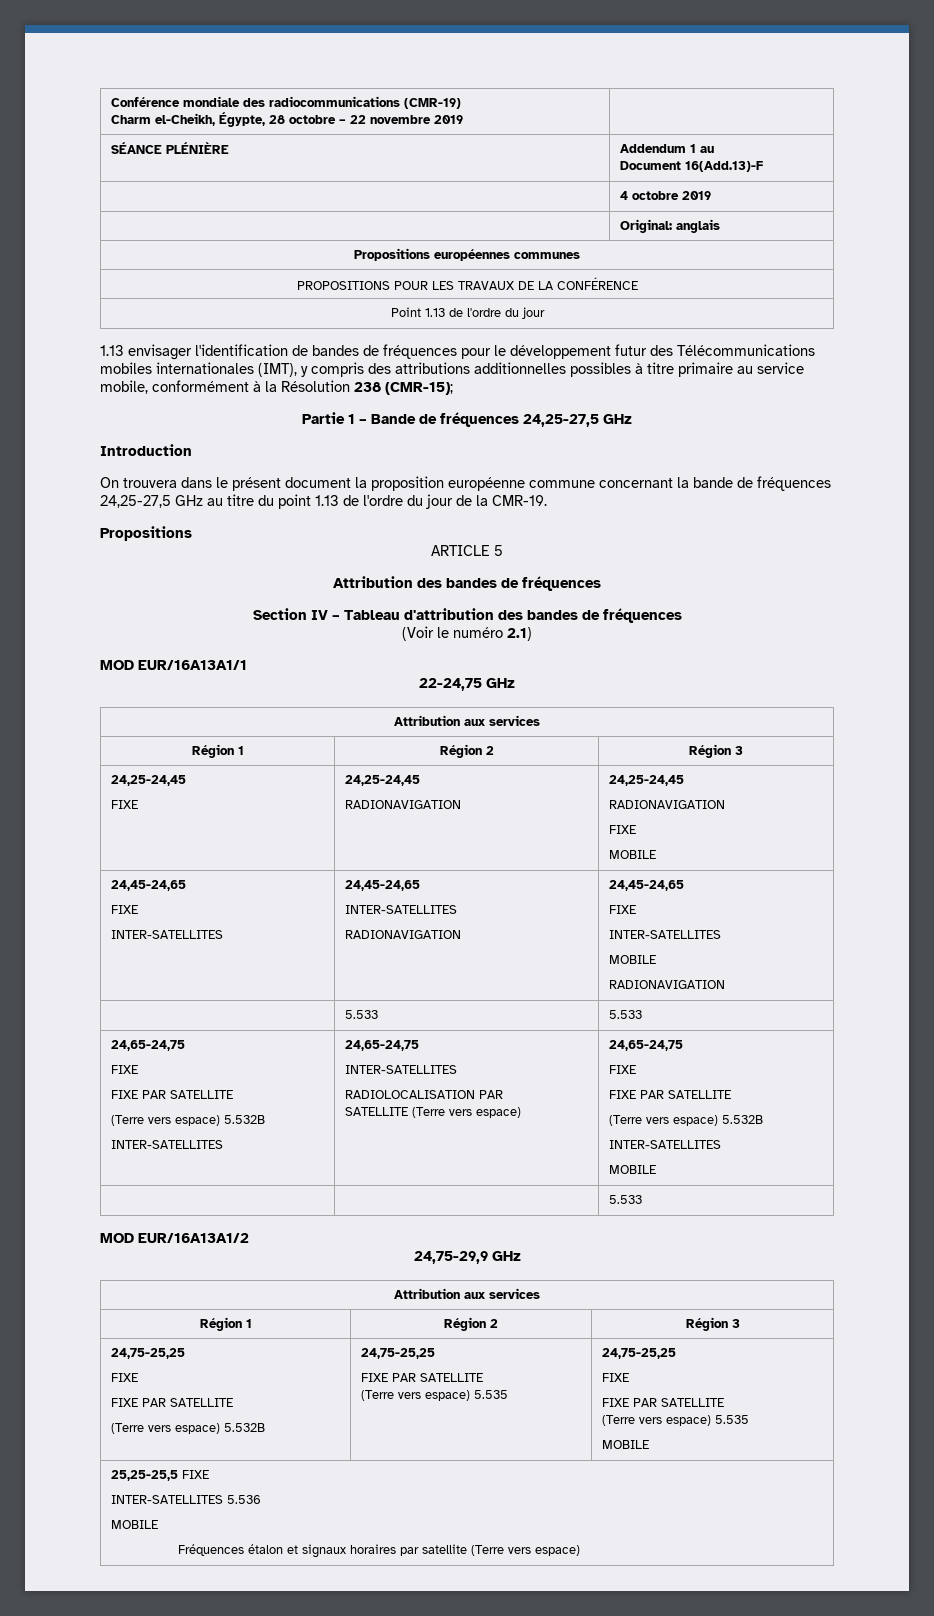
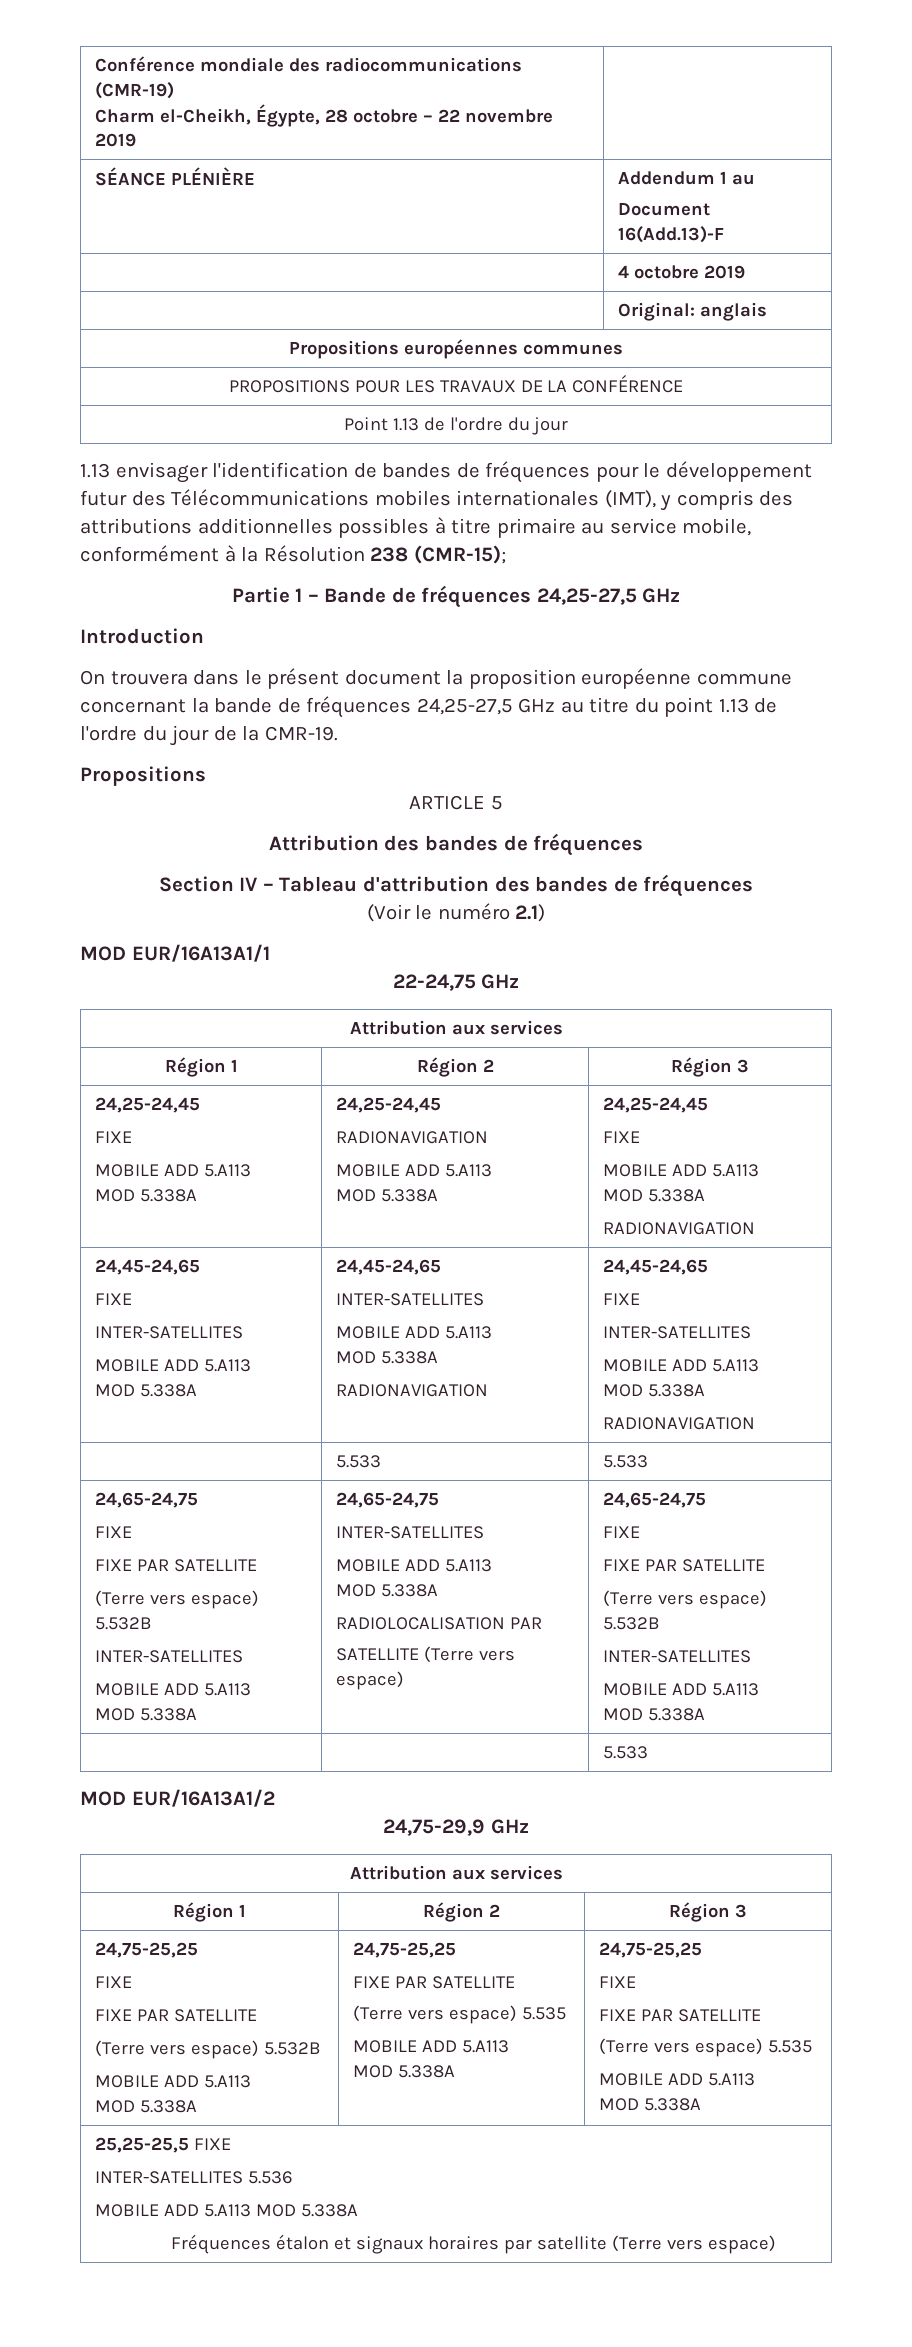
[344,775,420,786] [344,800,461,809] [608,775,684,786] [608,800,725,809] [608,825,636,834] [608,850,656,859] [110,880,186,891] [110,905,138,914] [110,930,223,939] [344,880,420,891] [344,905,457,914] | 24,25-24,45 // RADIONAVIGATION | 24,25-24,45 // RADIONAVIGATION // FIXE // MOBILE // 24,45-24,65 // FIXE // INTER-SATELLITES | 24,45-24,65 // INTER-SATELLITES -> [94,1164,251,1177] [94,1189,197,1202] [335,1097,441,1113] [335,1131,488,1144] [335,1164,492,1177] [335,1189,438,1202] [602,1097,708,1113] [602,1131,640,1143] [602,1164,759,1177] [602,1189,705,1202] [602,1222,755,1235] [94,1259,200,1275] [94,1293,132,1305] [94,1326,243,1339] [94,1359,251,1372] [94,1384,197,1397] [335,1259,441,1275] [335,1293,484,1306] [335,1326,492,1339] [335,1351,438,1364] // MOBILE ADD 5.A113 // MOD 5.338A | 24,25-24,45 // RADIONAVIGATION // MOBILE ADD 5.A113 // MOD 5.338A | 24,25-24,45 // FIXE // MOBILE ADD 5.A113 // MOD 5.338A // RADIONAVIGATION // 24,45-24,65 // FIXE // INTER-SATELLITES // MOBILE ADD 5.A113 // MOD 5.338A | 24,45-24,65 // INTER-SATELLITES // MOBILE ADD 5.A113 // MOD 5.338A
(656, 959) none -> [671,1359,759,1372] [602,1384,705,1397] ADD 5.A113 // MOD 5.338A
[344,1040,419,1051] [344,1065,457,1074] | 24,65-24,75 // INTER-SATELLITES -> [94,1683,251,1696] [94,1708,197,1721] [335,1492,439,1508] [335,1526,484,1539] [335,1559,492,1572] [335,1584,438,1597] // MOBILE ADD 5.A113 // MOD 5.338A | 24,65-24,75 // INTER-SATELLITES // MOBILE ADD 5.A113 // MOD 5.338A
(656, 1169) none -> [671,1683,759,1696] [602,1708,705,1721] ADD 5.A113 // MOD 5.338A
(265, 1427) none -> [94,2075,251,2088] [94,2100,197,2113] // MOBILE ADD 5.A113 // MOD 5.338A
(508, 1394) none -> [352,2040,509,2053] [352,2065,455,2078] // MOBILE ADD 5.A113 // MOD 5.338A
(649, 1444) none -> [667,2073,755,2086] [598,2098,701,2111] ADD 5.A113 // MOD 5.338A
(158, 1524) none -> [163,2204,358,2217] ADD 5.A113 MOD 5.338A

